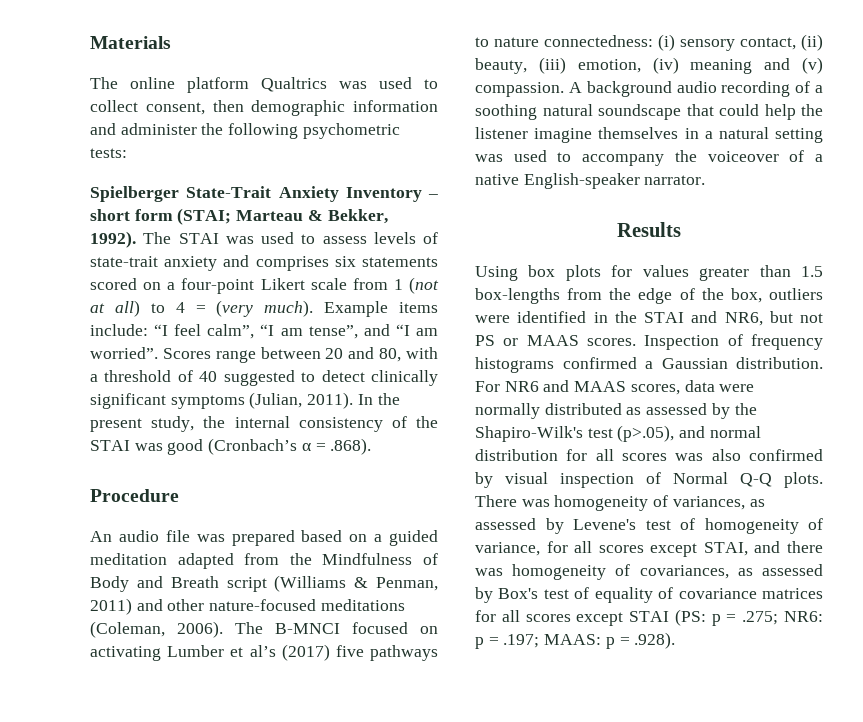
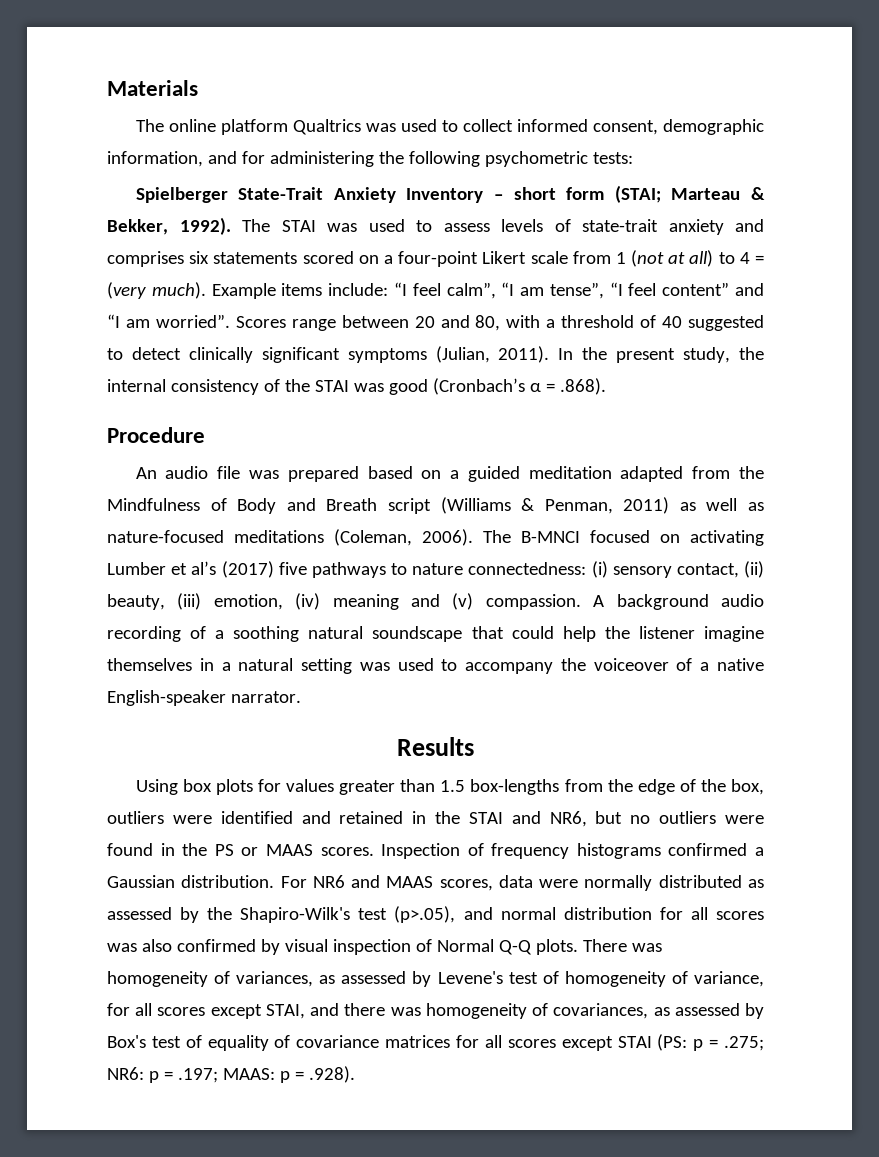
[145,100,438,116] [90,123,197,135] consent, then demographic information and administer -> [516,119,764,135] [107,151,374,167] informed consent, demographic information, and for administering
(358, 332) none -> [609,282,730,296] “I feel content”
[136,599,205,611] and other -> [679,498,764,511] as well as
(587, 317) none -> [301,811,404,824] and retained
[800,313,823,323] not -> [630,811,764,824] [107,843,208,856] no outliers were found in the

